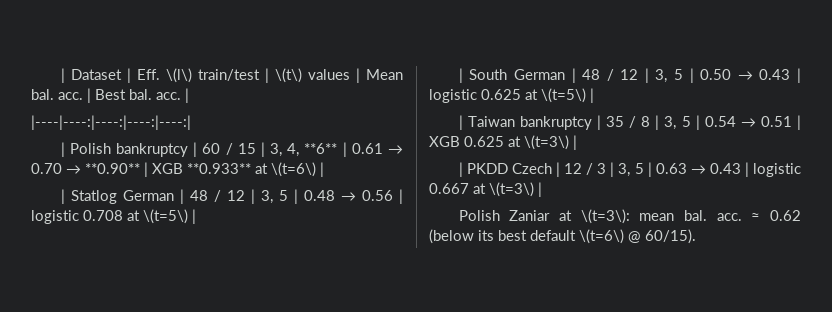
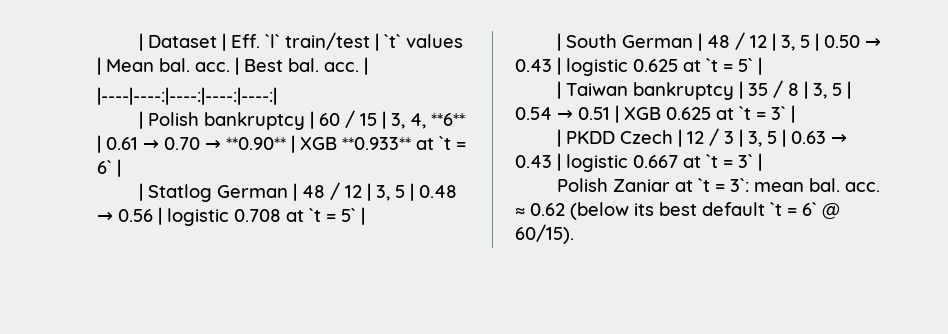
[165,68,192,83] \(l\) -> [265,34,281,48] `l`
[274,68,302,83] \(t\) -> [384,34,402,48] `t`
[271,162,316,177] \(t=6\) -> [439,136,466,150] [97,160,112,174] `t = 6`
[143,209,188,224] \(t=5\) -> [309,208,356,222] `t = 5`
[541,88,586,103] \(t=5\) -> [706,58,753,72] `t = 5`
[524,135,569,150] \(t=3\) -> [739,106,786,120] `t = 3`
[489,182,534,197] \(t=3\) -> [706,154,753,168] `t = 3`
[580,209,630,224] \(t=3\): -> [698,178,750,192] `t = 3`:
[579,229,624,244] \(t=6\) -> [770,202,817,216] `t = 6`

